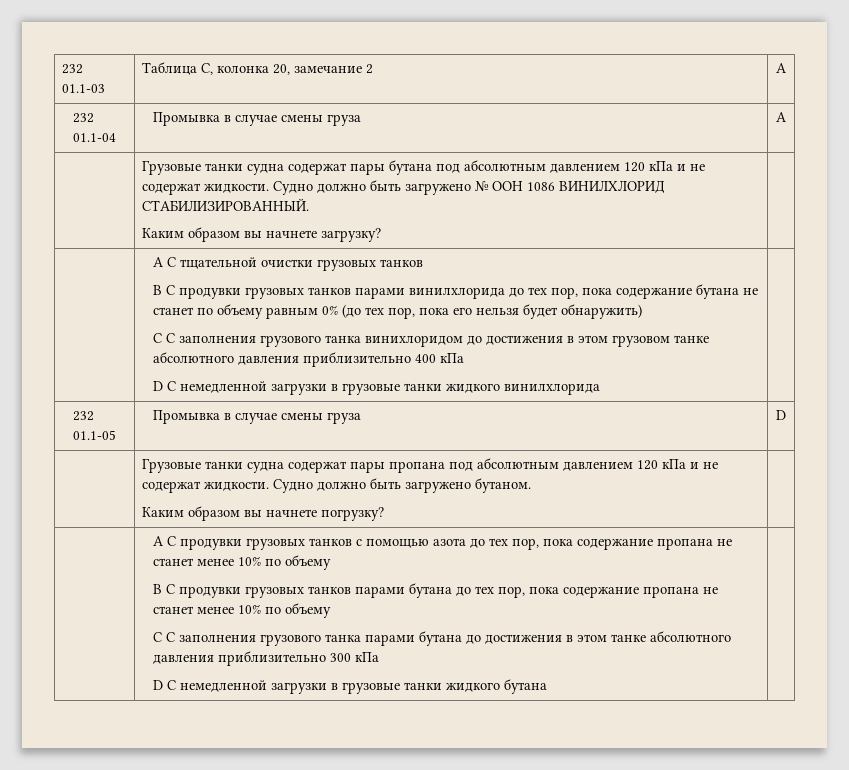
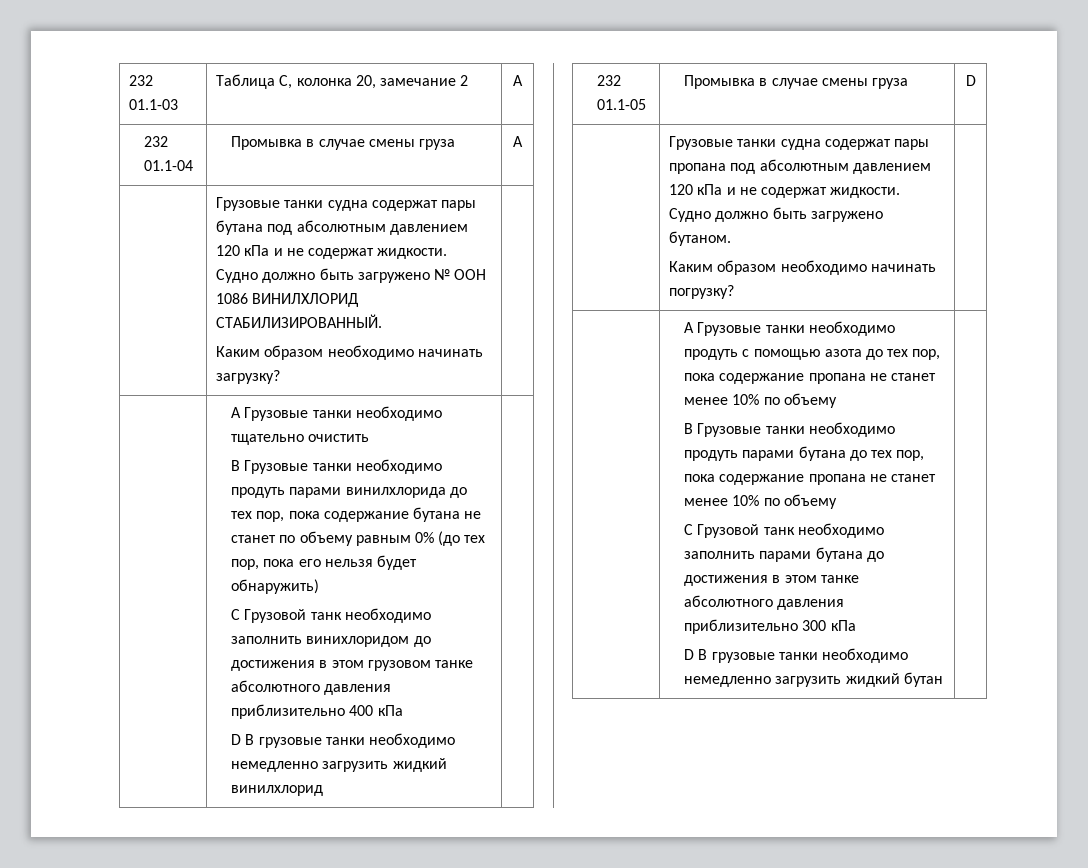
[243,230,317,238] вы начнете -> [327,345,483,360] необходимо начинать
[166,257,423,271] [152,285,351,299] С тщательной очистки грузовых танков // B С продувки грузовых танков -> [244,406,442,421] [231,434,370,445] [231,459,442,474] [231,487,286,498] Грузовые танки необходимо тщательно очистить // B Грузовые танки необходимо продуть
[165,333,361,347] С заполнения грузового танка -> [244,608,431,623] [231,636,303,644] Грузовой танк необходимо заполнить
[166,381,600,395] С немедленной загрузки в грузовые танки жидкого винилхлорида -> [245,733,455,748] [231,758,447,772] [231,785,324,796] В грузовые танки необходимо немедленно загрузить жидкий винилхлорид
[243,509,317,517] вы начнете -> [780,260,936,275] необходимо начинать
[166,536,352,550] С продувки грузовых танков -> [697,321,895,336] [684,349,739,360] Грузовые танки необходимо продуть
[165,584,351,598] С продувки грузовых танков -> [697,422,895,437] [684,450,739,461] Грузовые танки необходимо продуть
[165,632,361,646] С заполнения грузового танка -> [697,523,884,538] [684,551,756,559] Грузовой танк необходимо заполнить
[166,679,547,694] С немедленной загрузки в грузовые танки жидкого бутана -> [698,648,908,663] [684,672,943,687] В грузовые танки необходимо немедленно загрузить жидкий бутан

